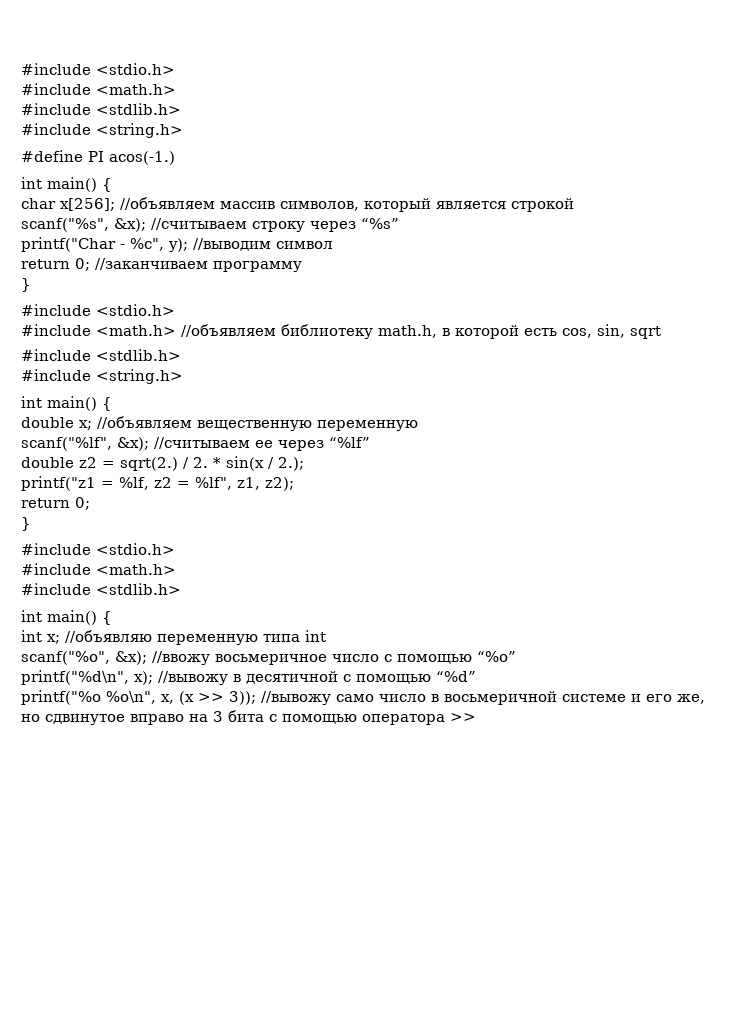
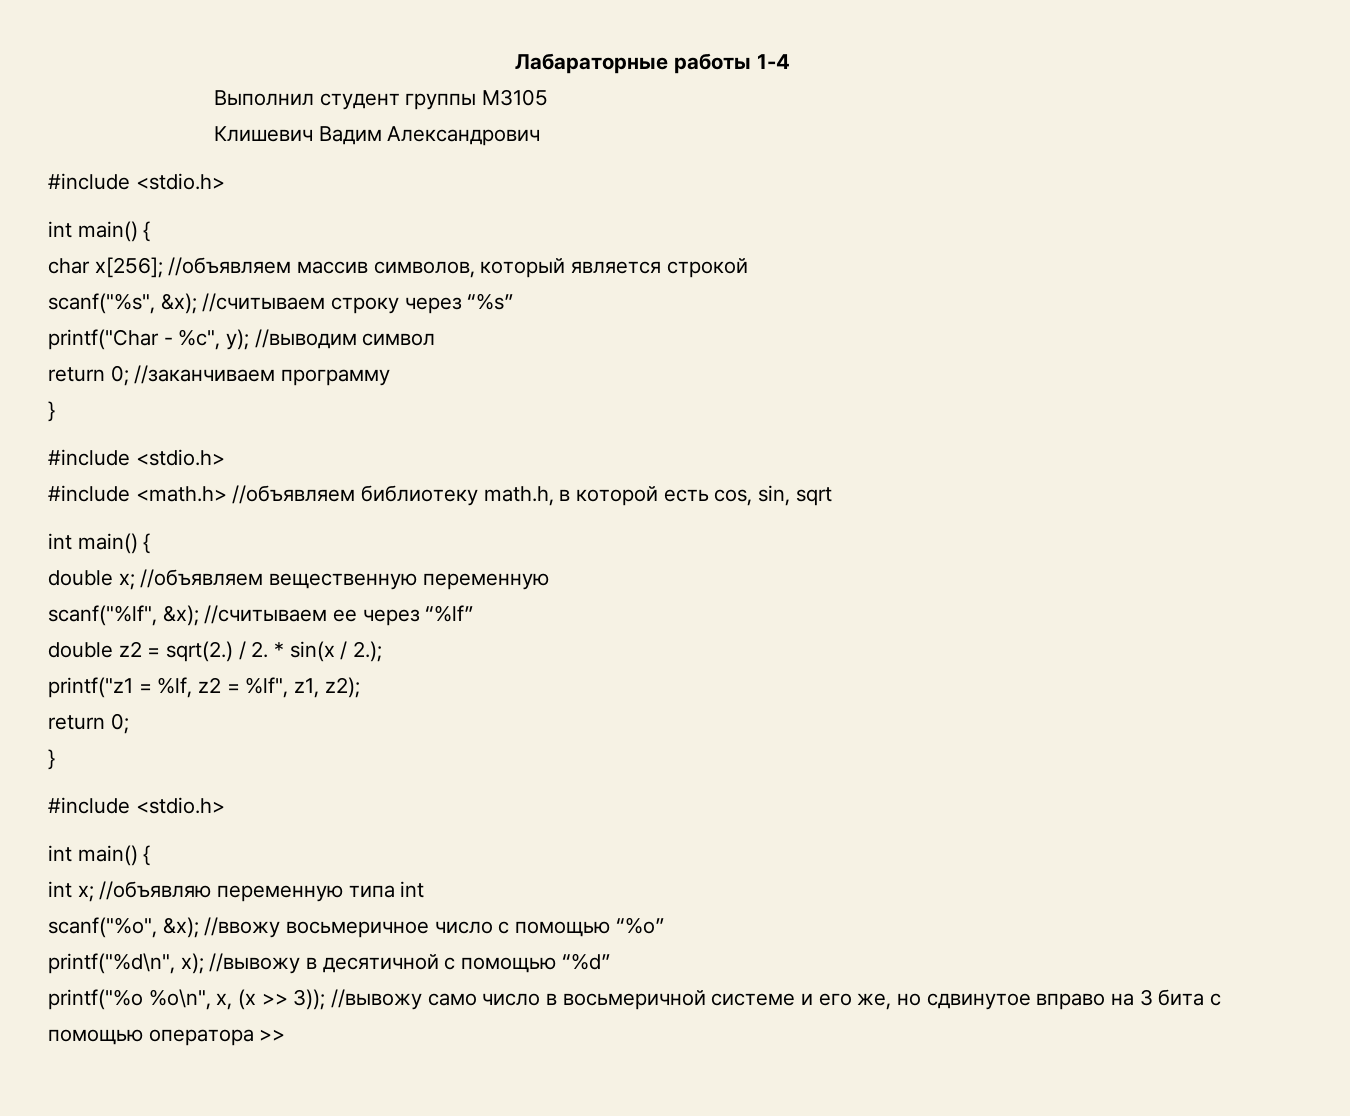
[21,63,175,75] [21,83,176,95] [21,103,181,115] [21,123,183,138] [21,150,175,165] #include <stdio.h> // #include <math.h> // #include <stdlib.h> // #include <string.h> // #define PI acos(-1.) -> [515,53,790,74] [213,89,548,110] [213,126,541,146] [48,173,225,190] Лабараторные работы 1-4 // Выполнил студент группы M3105 // Клишевич Вадим Александрович // #include <stdio.h>
[21,349,181,361] [21,369,183,384] // #include <stdlib.h> // #include <string.h> -> (832, 496) none
[21,563,176,575] [21,583,181,595] // #include <math.h> // #include <stdlib.h> -> (225, 805) none

